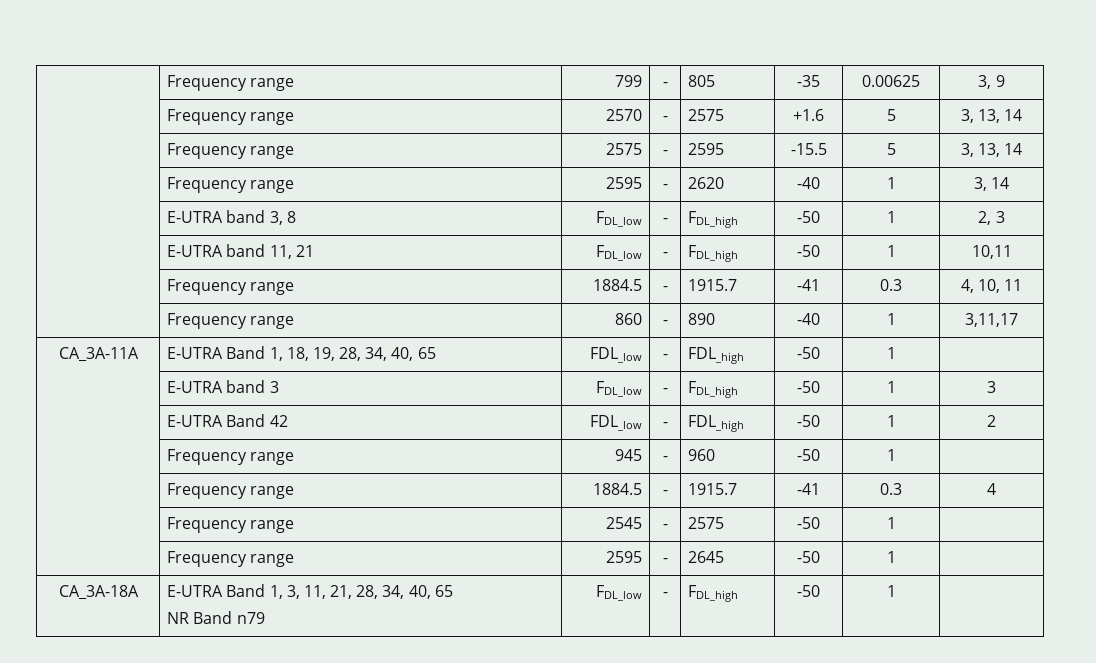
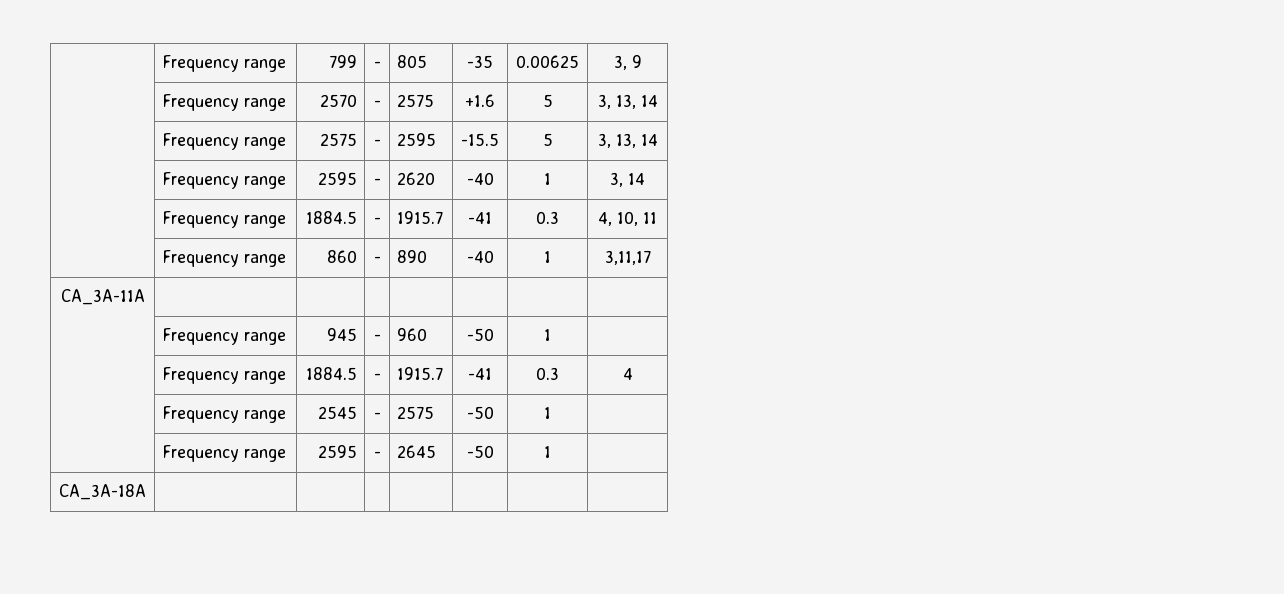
[167,210,296,225] [595,211,642,227] [662,218,668,223] [688,211,739,228] [797,211,820,223] [886,211,896,223] [978,211,1005,225] [167,244,314,259] [595,245,642,261] [662,252,668,257] [688,245,739,262] [797,245,820,257] [886,245,896,257] [971,245,1012,259] // | E-UTRA band 3, 8 | FDL_low | - | FDL_high | -50 | 1 | 2, 3 // | E-UTRA band 11, 21 | FDL_low | - | FDL_high | -50 | 1 | 10,11 -> (645, 179) none
[167,346,436,361] [589,347,642,363] [662,354,668,359] [688,347,745,364] [797,347,820,359] [886,347,896,359] [167,380,279,393] [595,381,642,397] [662,388,668,393] [688,381,739,398] [797,381,820,393] [886,381,896,393] [987,381,996,393] [167,414,288,427] [589,415,642,431] [662,422,668,427] [688,415,745,432] [797,415,820,427] [886,415,896,427] [987,415,996,427] E-UTRA Band 1, 18, 19, 28, 34, 40, 65 | FDL_low | - | FDL_high | -50 | 1 | // | E-UTRA band 3 | FDL_low | - | FDL_high | -50 | 1 | 3 // | E-UTRA Band 42 | FDL_low | - | FDL_high | -50 | 1 | 2 -> (145, 297) | | | | | |
[167,584,453,599] [167,611,265,624] [595,585,642,601] [662,592,668,597] [688,585,739,602] [797,585,820,597] [886,585,896,597] E-UTRA Band 1, 3, 11, 21, 28, 34, 40, 65 // NR Band n79 | FDL_low | - | FDL_high | -50 | 1 -> (146, 492) | | | | |

